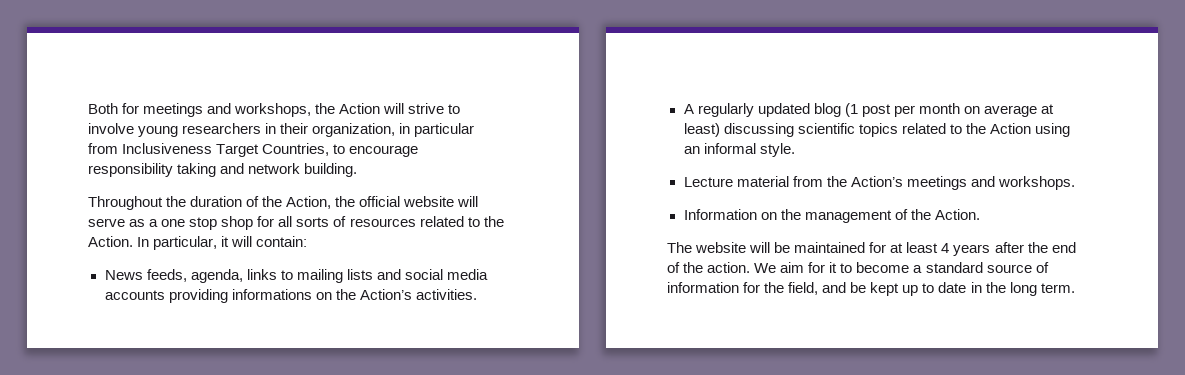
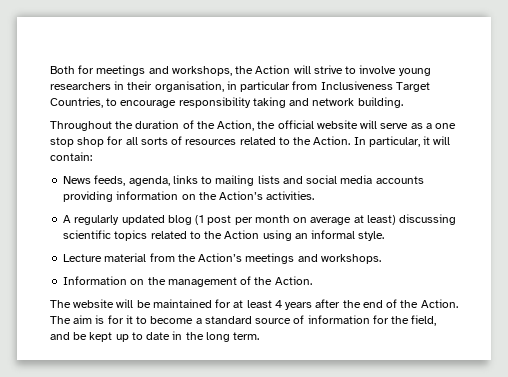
[312,123,396,137] organization, -> [154,81,224,92] organisation,
[231,289,312,300] informations -> [116,191,179,200] information
[707,262,805,273] action. We aim -> [420,299,458,308] [50,315,105,324] Action. The aim is

